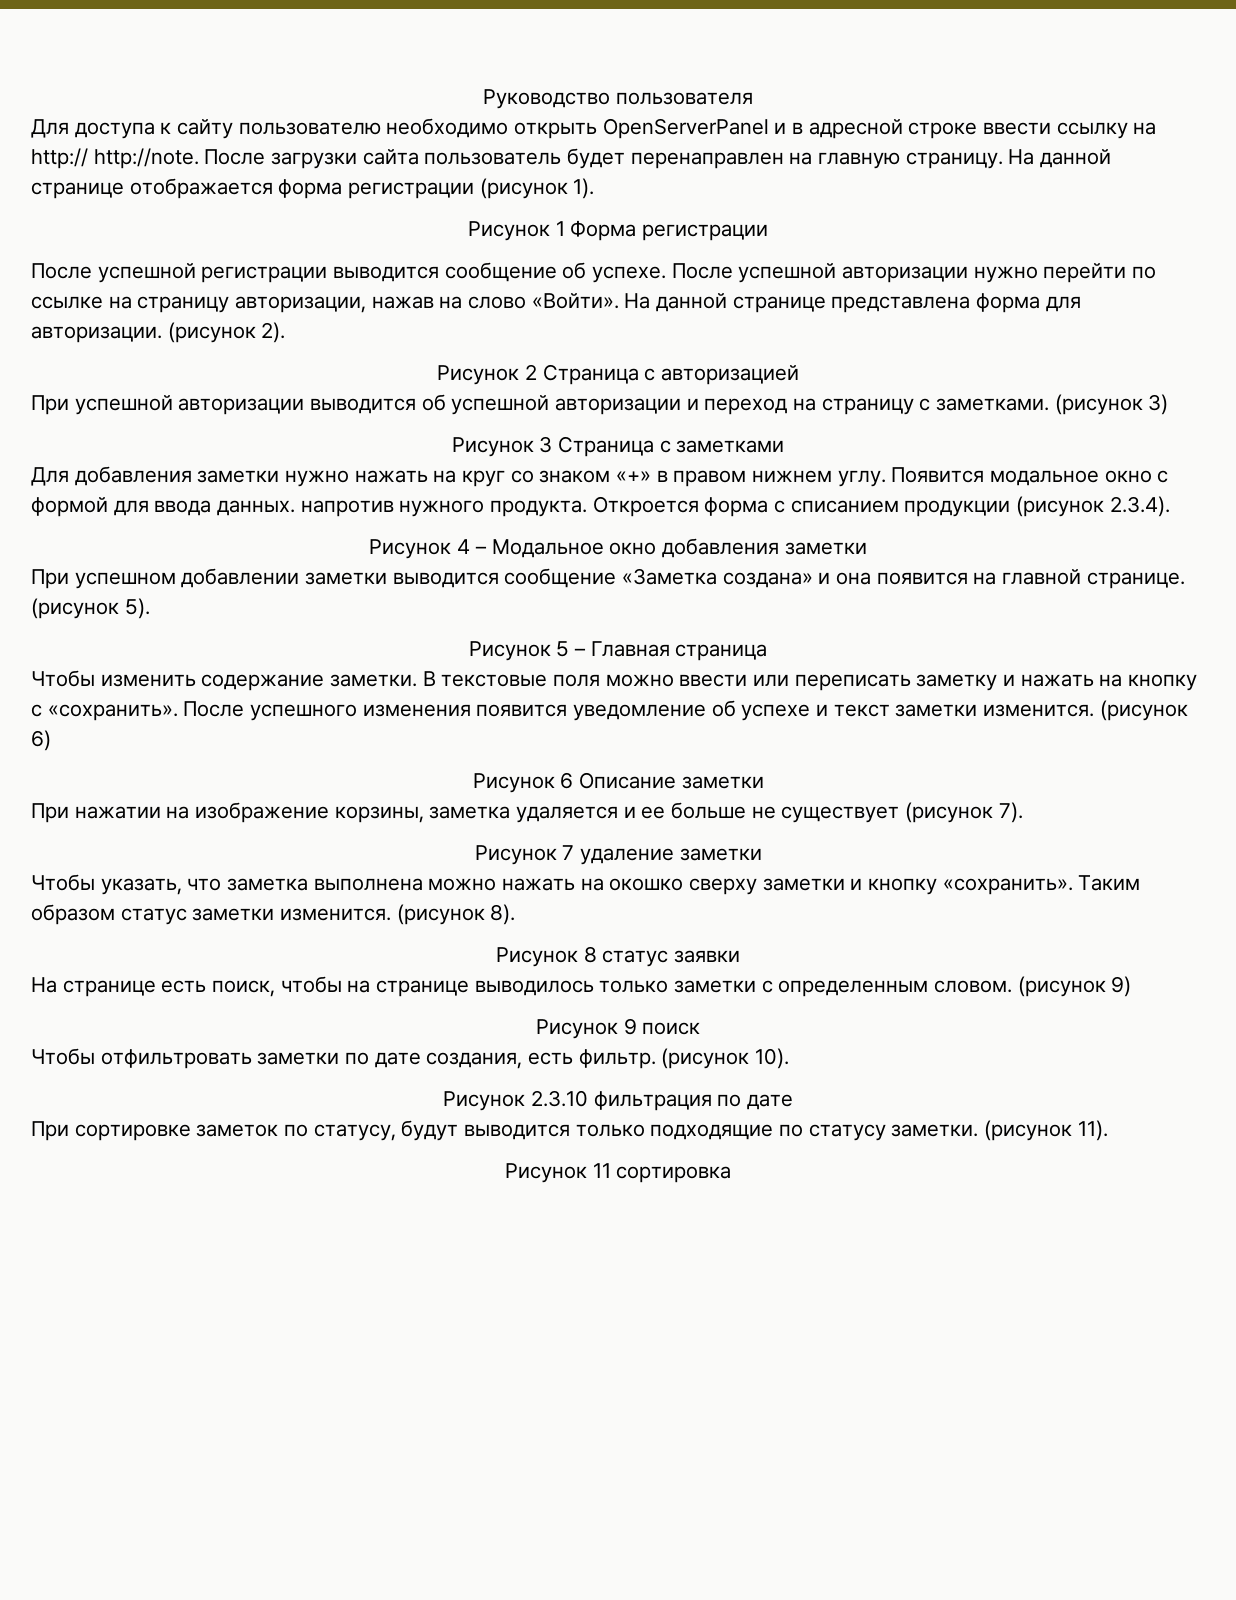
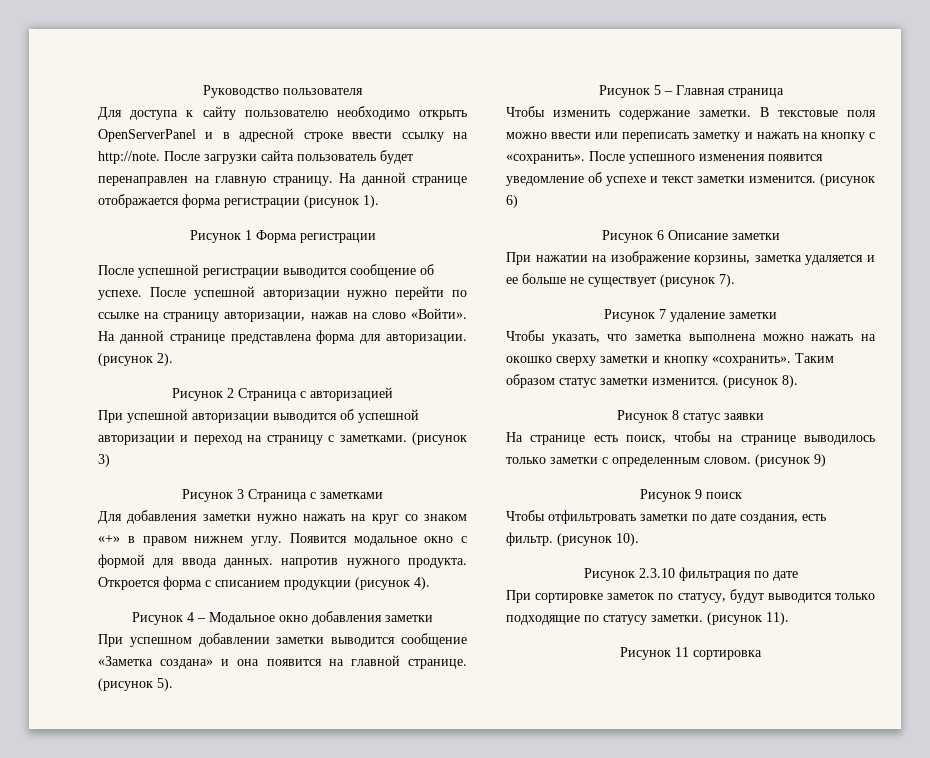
[31,148,88,169] http:// -> (468, 135) none
[1109,496,1170,517] 2.3.4). -> [414,577,430,590] 4).

